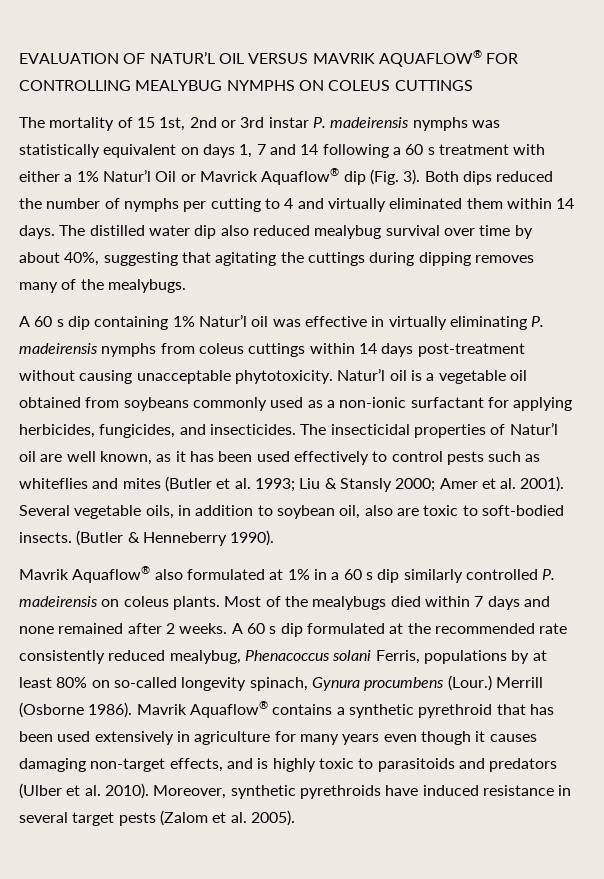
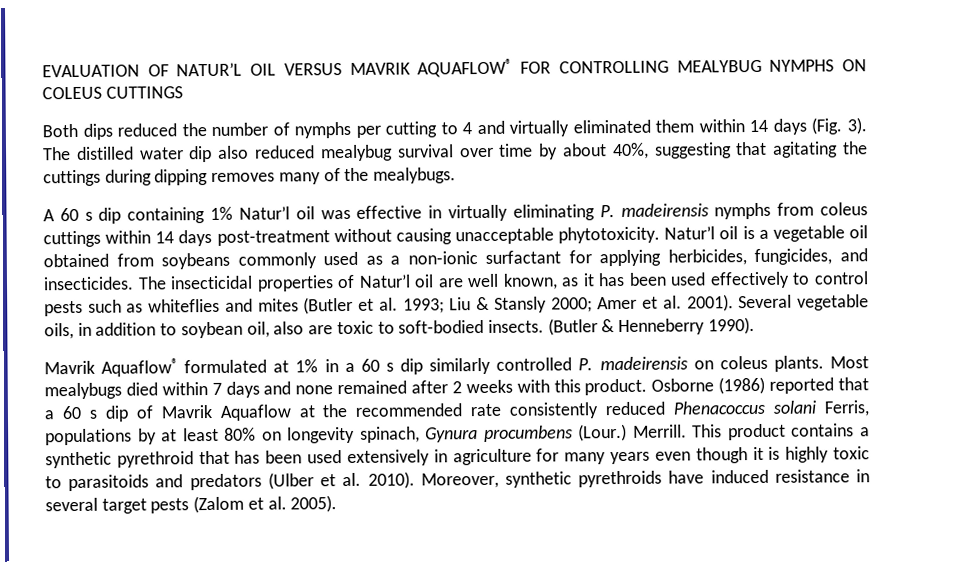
[19,117,500,131] [19,144,546,158] [19,168,421,185] The mortality of 15 1st, 2nd or 3rd instar P. madeirensis nymphs was statistically equivalent on days 1, 7 and 14 following a 60 s treatment with either a 1% Natur’l Oil or Mavrick Aquaflow® dip (Fig. 3). -> (183, 92) none
[19,225,55,239] days. -> [772,117,867,135] days (Fig. 3).
[154,569,183,580] also -> (179, 367) none
[265,596,308,607] of the -> (870, 362) none
[179,623,385,637] weeks. A 60 s dip formulated -> [465,376,869,396] [44,404,292,422] weeks with this product. Osborne (1986) reported that a 60 s dip of Mavrik Aquaflow
[169,650,241,664] mealybug, -> (666, 408) none
[113,677,177,688] so-called -> (282, 436) none
[495,677,543,688] [19,701,268,718] Merrill (Osborne 1986). Mavrik Aquaflow® -> [632,423,786,441] Merrill. This product
[489,734,537,742] [19,758,253,772] causes damaging non-target effects, and -> (764, 453) none

